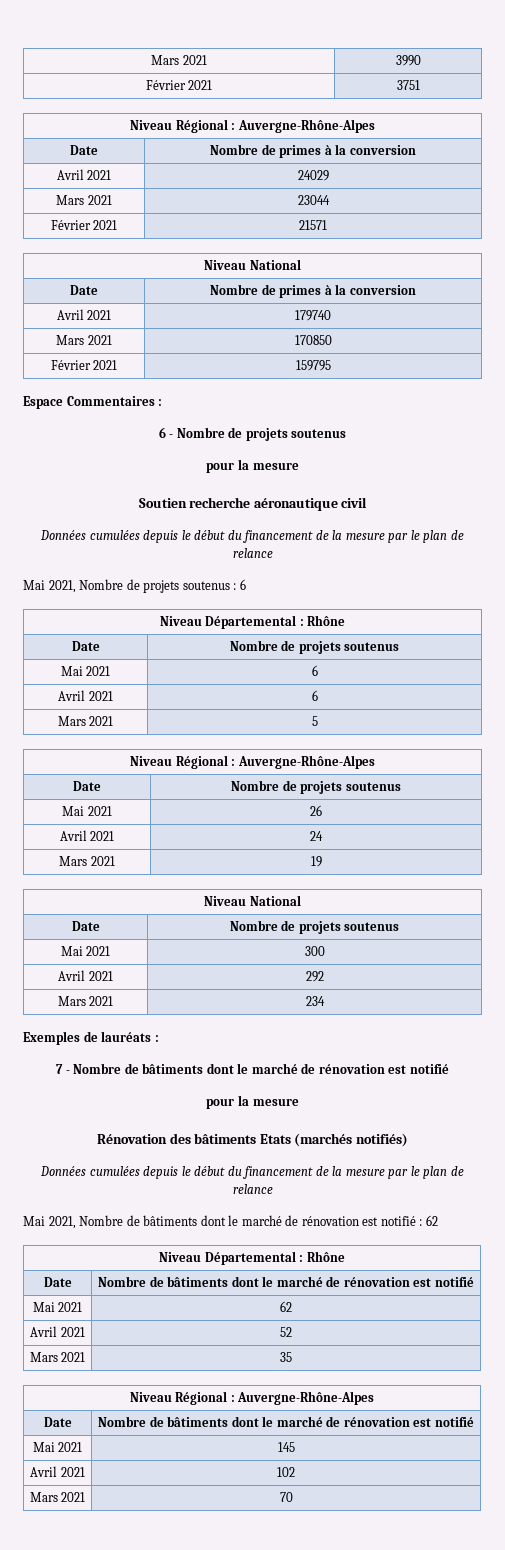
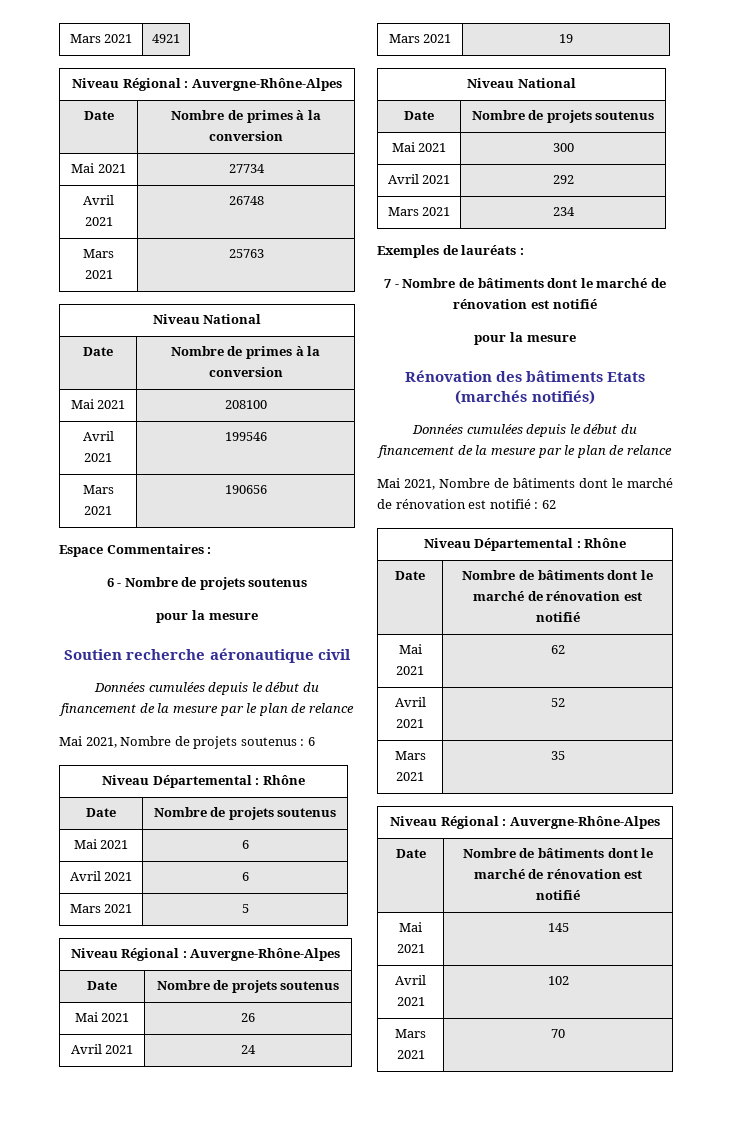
[151,55,207,65] [395,55,421,66] [145,80,213,90] [396,80,420,90] Mars 2021 | 3990 // Février 2021 | 3751 -> [69,34,133,43] [152,34,180,43] Mars 2021 | 4921
[56,169,112,180] [297,170,329,181] [56,195,112,205] [297,195,330,205] [50,220,118,230] [299,220,327,230] // Avril 2021 | 24029 // Mars 2021 | 23044 // Février 2021 | 21571 -> [71,163,126,173] [228,164,265,173] [83,195,114,205] [84,217,113,226] [228,196,264,205] [83,249,114,258] [84,270,113,279] [228,249,264,258] // Mai 2021 | 27734 // Avril 2021 | 26748 // Mars 2021 | 25763
[56,309,112,320] [295,310,331,321] [56,335,112,345] [294,335,332,345] [50,360,118,370] [295,360,331,371] // Avril 2021 | 179740 // Mars 2021 | 170850 // Février 2021 | 159795 -> [70,399,126,409] [224,400,267,409] [82,431,114,441] [84,453,112,462] [224,432,267,441] [82,485,114,494] [84,506,112,515] [224,485,267,494] // Mai 2021 | 208100 // Avril 2021 | 199546 // Mars 2021 | 190656

